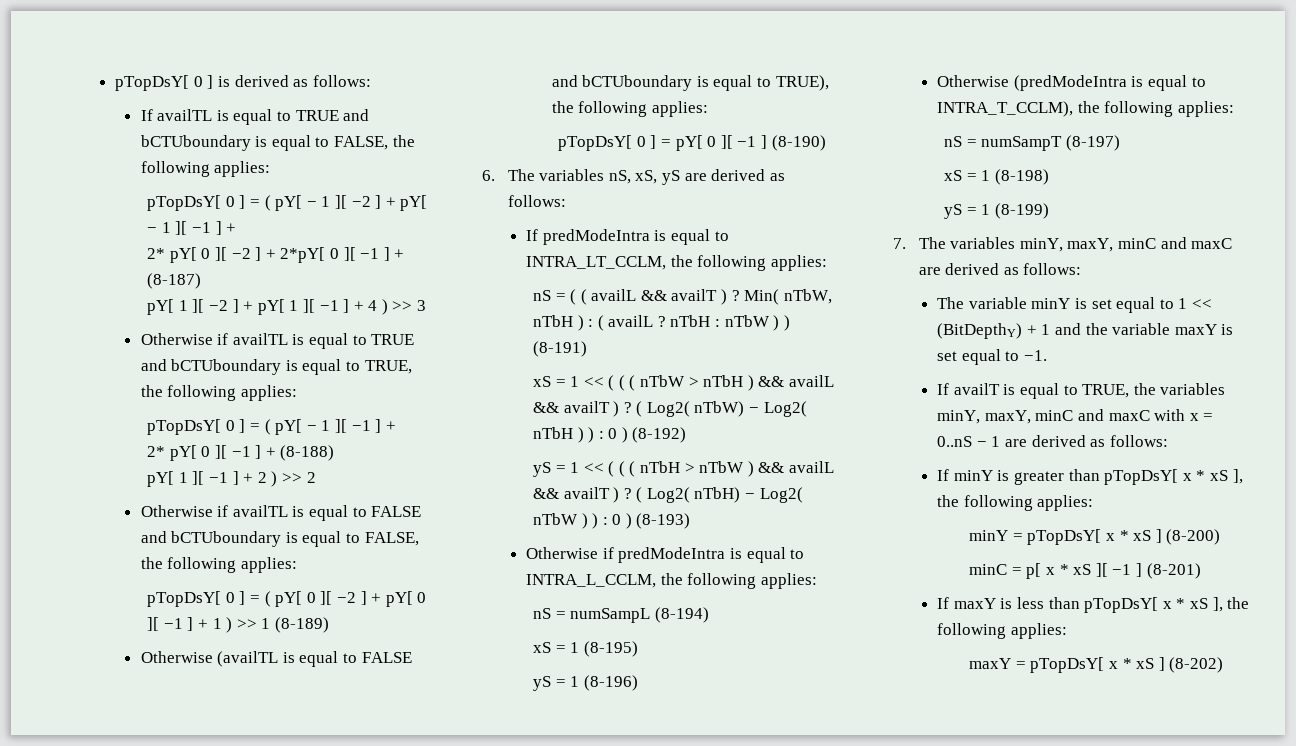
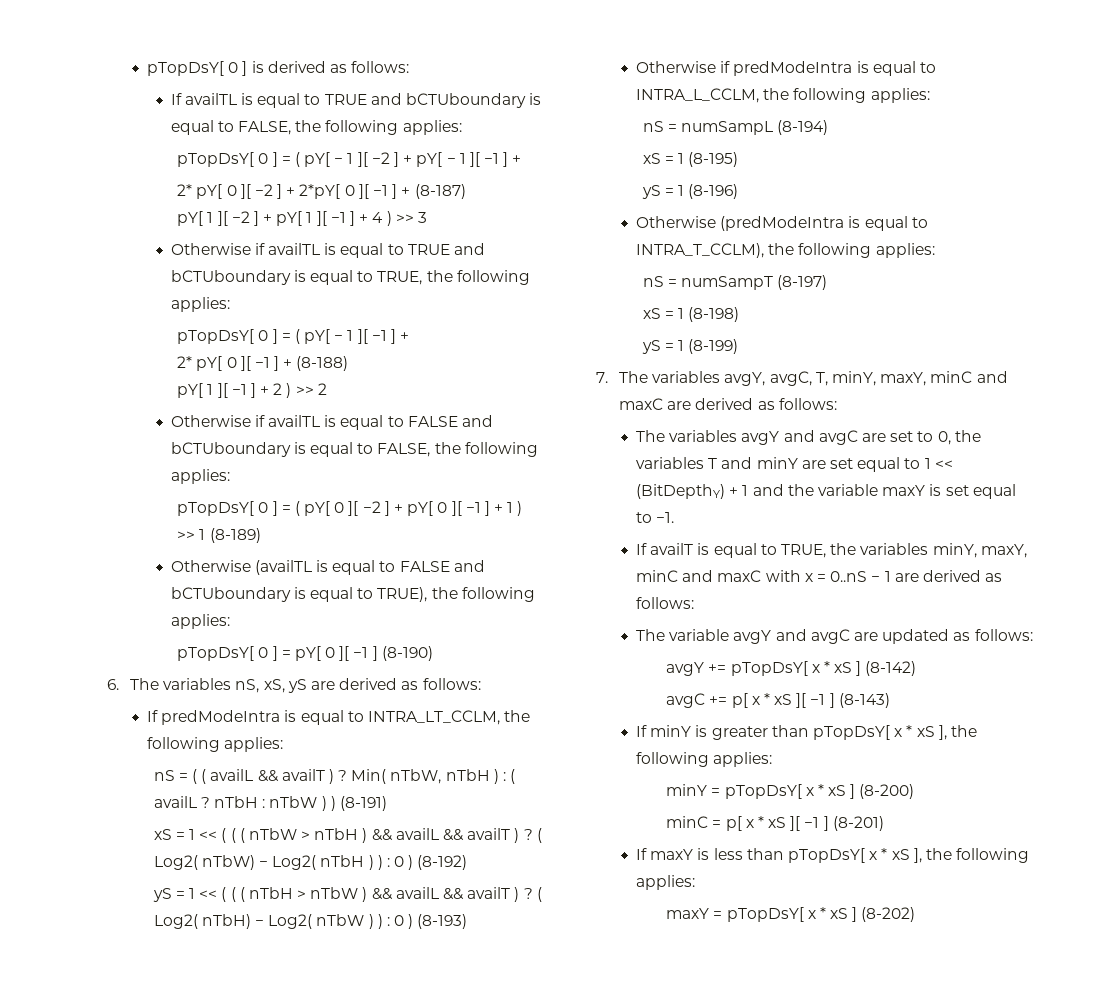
(1016, 243) none -> [724,371,828,386] avgY, avgC, T,
[968,297,1088,309] variable minY is -> [669,430,981,445] [636,457,826,469] variables avgY and avgC are set to 0, the variables T and minY are
(1168, 441) none -> [636,629,1033,644] [666,661,917,676] [666,693,890,708] // The variable avgY and avgC are updated as follows: // avgY += pTopDsY[ x * xS ] (8-142) // avgC += p[ x * xS ][ −1 ] (8-143)

